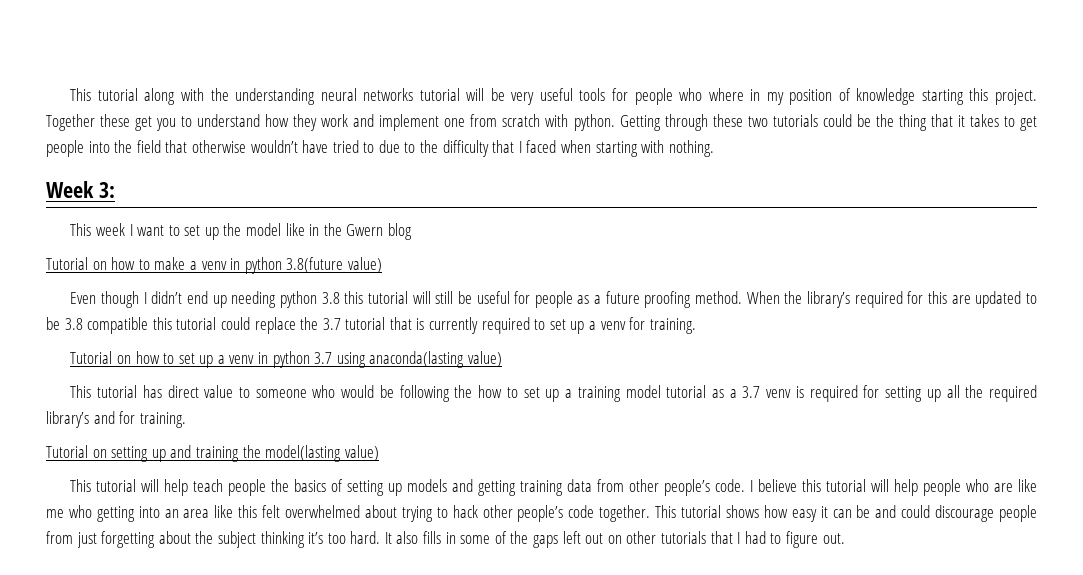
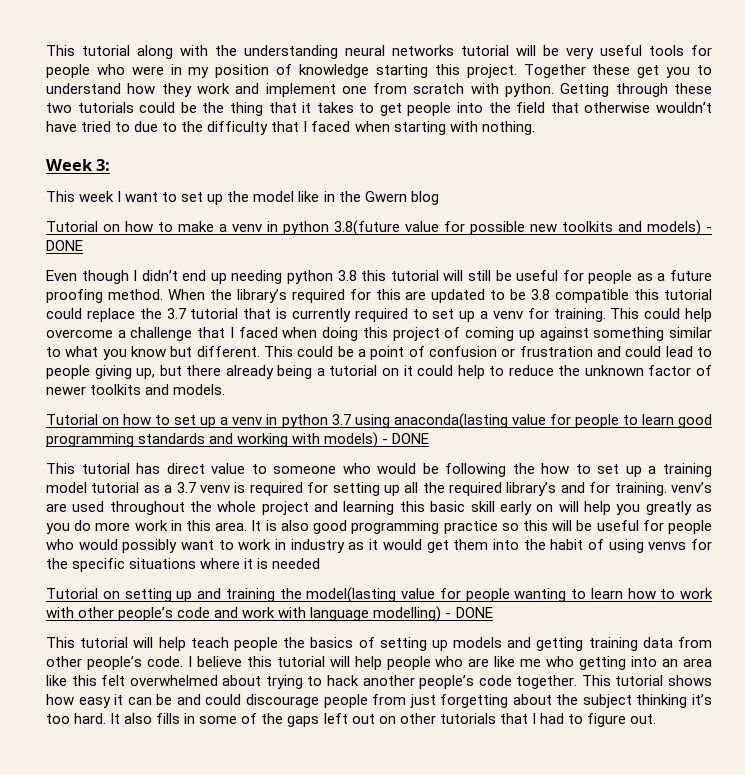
[708,88,744,101] where -> [131,66,164,75] were
[347,257,382,273] value) -> [405,220,712,236] [46,240,83,251] value for possible new toolkits and models) - DONE
(696, 326) none -> [610,308,712,322] [46,327,713,341] [46,346,712,360] [46,365,712,379] [46,384,226,395] This could help overcome a challenge that I faced when doing this project of coming up against something similar to what you know but different. This could be a point of confusion or frustration and could lead to people giving up, but there already being a tutorial on it could help to reduce the unknown factor of newer toolkits and models.
[467,351,502,367] value) -> [511,414,712,428] [46,432,430,448] value for people to learn good programming standards and working with models) - DONE
(186, 420) none -> [671,482,713,493] [46,501,713,515] [46,520,713,534] [46,539,713,553] [46,558,321,572] venv’s are used throughout the whole project and learning this basic skill early on will help you greatly as you do more work in this area. It is also good programming practice so this will be useful for people who would possibly want to work in industry as it would get them into the habit of using venvs for the specific situations where it is needed
[344,445,379,461] value) -> [401,588,713,602] [46,606,493,622] value for people wanting to learn how to work with other people’s code and work with language modelling) - DONE
[482,505,513,518] other -> [362,675,415,686] another

